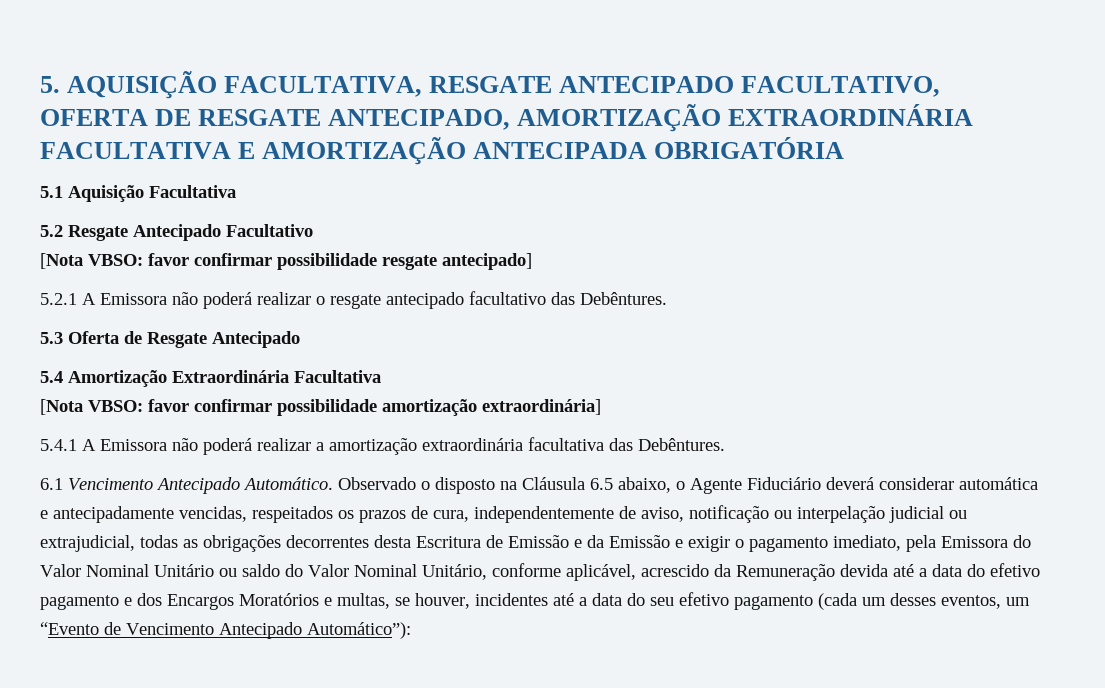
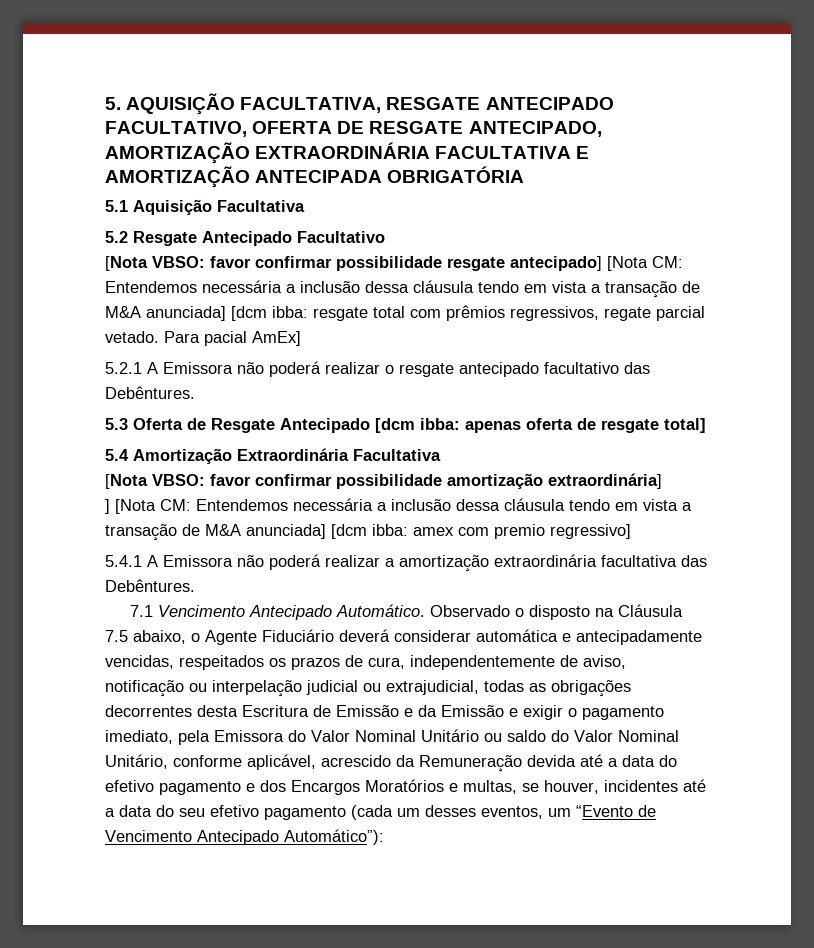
(532, 261) none -> [607,256,683,271] [105,280,700,298] [105,305,705,321] [105,331,301,346] [Nota CM: Entendemos necessária a inclusão dessa cláusula tendo em vista a transação de M&A anunciada] [dcm ibba: resgate total com prêmios regressivos, regate parcial vetado. Para pacial AmEx]
(300, 339) none -> [375,418,706,433] [dcm ibba: apenas oferta de resgate total]
(601, 407) none -> [105,498,692,514] [105,524,631,541] // ] [Nota CM: Entendemos necessária a inclusão dessa cláusula tendo em vista a transação de M&A anunciada] [dcm ibba: amex com premio regressivo]
[40,478,63,490] 6.1 -> [129,605,153,617] 7.1
[590,478,613,490] 6.5 -> [105,630,128,642] 7.5

